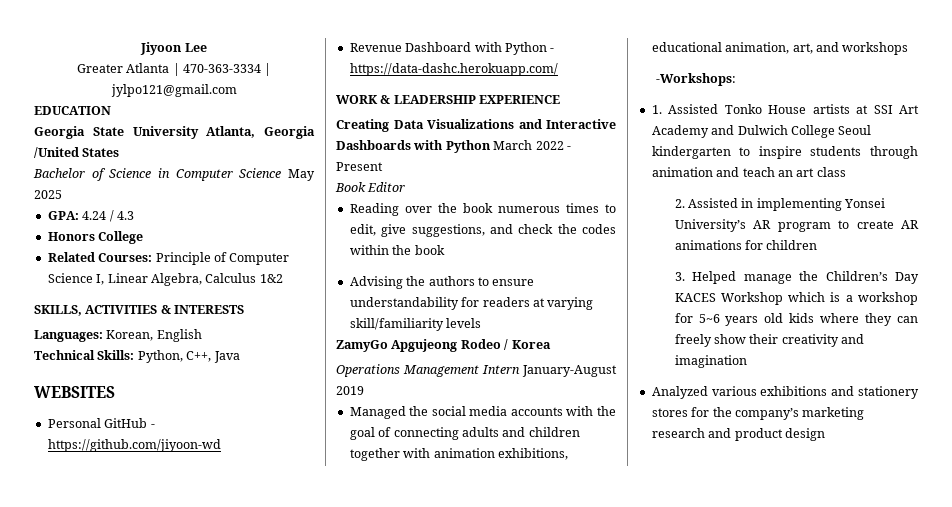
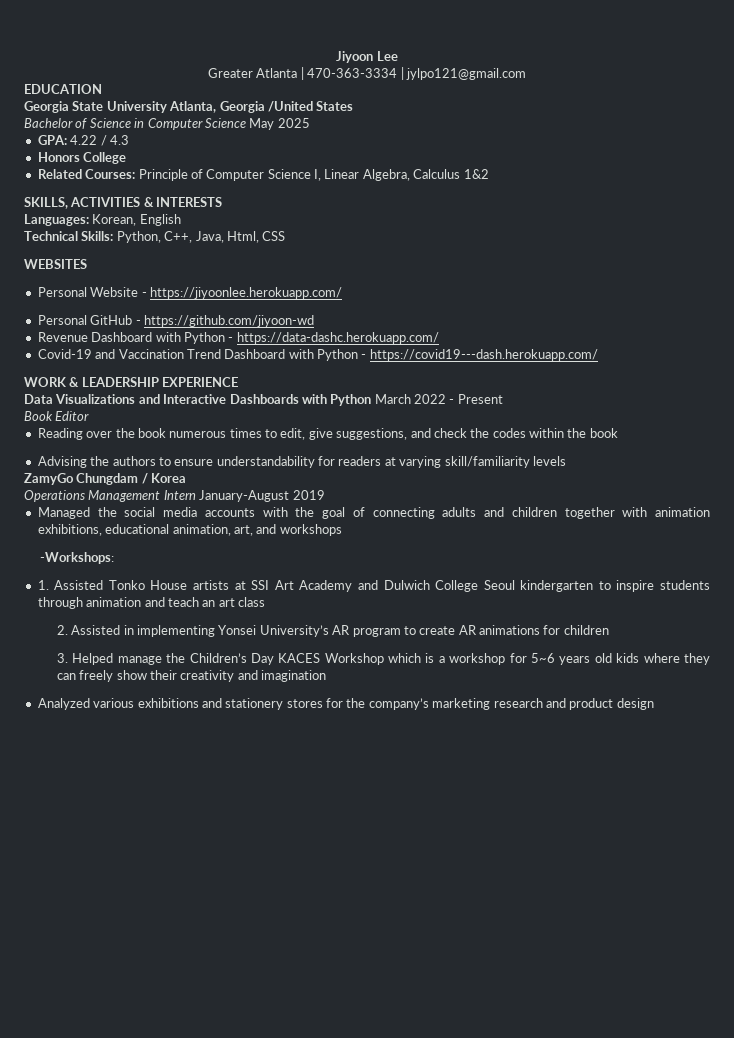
[82,211,107,220] 4.24 -> [70,135,98,145] 4.22
[213,351,240,363] [34,386,115,398] Java // WEBSITES -> [195,231,286,243] [24,259,87,269] [37,287,342,299] Java, Html, CSS // WEBSITES // Personal Website - https://jiyoonlee.herokuapp.com/
(558, 69) none -> [37,349,598,361] // Covid-19 and Vaccination Trend Dashboard with Python - https://covid19---dash.herokuapp.com/
[336,119,389,132] Creating -> (239, 382) none
[391,339,501,352] Apgujeong Rodeo -> [76,473,139,485] Chungdam

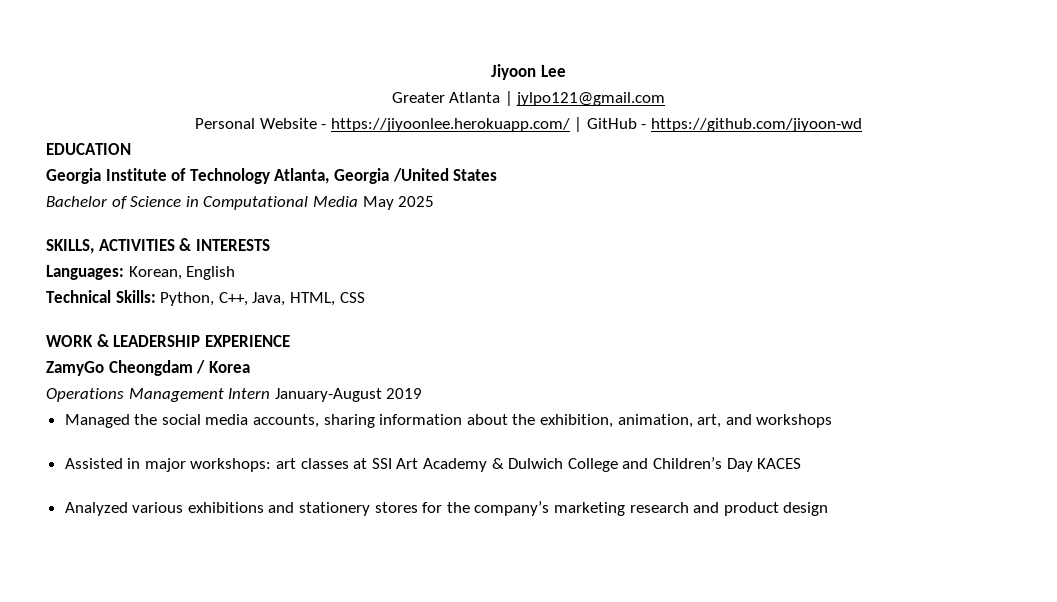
[307,67,526,80] 470-363-3334 | jylpo121@gmail.com -> [516,92,666,106] [194,117,863,132] jylpo121@gmail.com // Personal Website - https://jiyoonlee.herokuapp.com/ | GitHub - https://github.com/jiyoon-wd
[72,101,167,113] State University -> [105,168,270,184] Institute of Technology
[147,118,246,130] Computer Science -> [203,196,358,210] Computational Media
[37,135,129,146] [37,152,127,164] [37,169,489,181] // GPA: 4.22 / 4.3 // Honors College // Related Courses: Principle of Computer Science I, Linear Algebra, Calculus 1&2 -> (435, 201) none
[226,231,259,243] Html, -> [289,292,335,306] HTML,
[24,259,87,269] [37,287,342,299] [37,315,314,327] [37,332,439,344] [37,349,598,361] [24,377,239,387] [24,394,503,406] [24,411,90,421] [37,428,618,440] [37,456,566,468] WEBSITES // Personal Website - https://jiyoonlee.herokuapp.com/ // Personal GitHub - https://github.com/jiyoon-wd // Revenue Dashboard with Python - https://data-dashc.herokuapp.com/ // Covid-19 and Vaccination Trend Dashboard with Python - https://covid19---dash.herokuapp.com/ // WORK & LEADERSHIP EXPERIENCE // Data Visualizations and Interactive Dashboards with Python March 2022 - Present // Book Editor // Reading over the book numerous times to edit, give suggestions, and check the codes within the book // Advising the authors to ensure understandability for readers at varying skill/familiarity levels -> [46,334,290,347] WORK & LEADERSHIP EXPERIENCE
[76,473,139,485] Chungdam -> [108,360,193,376] Cheongdam
[204,507,710,519] [37,524,342,536] [40,552,115,564] [37,580,230,590] accounts with the goal of connecting adults and children together with animation exhibitions, educational animation, art, and workshops // -Workshops: // 1. Assisted Tonko House artists -> [253,414,833,428] [64,458,349,472] accounts, sharing information about the exhibition, animation, art, and workshops // Assisted in major workshops: art classes
[357,580,378,590] and -> [491,458,504,469] &
[483,580,710,592] [37,597,265,609] [56,625,609,637] [56,653,710,665] [56,670,327,682] Seoul kindergarten to inspire students through animation and teach an art class // 2. Assisted in implementing Yonsei University’s AR program to create AR animations for children // 3. Helped manage the Children’s Day KACES Workshop which is a workshop for 5~6 years old kids where they can freely show their creativity and imagination -> [622,457,802,472] and Children’s Day KACES

